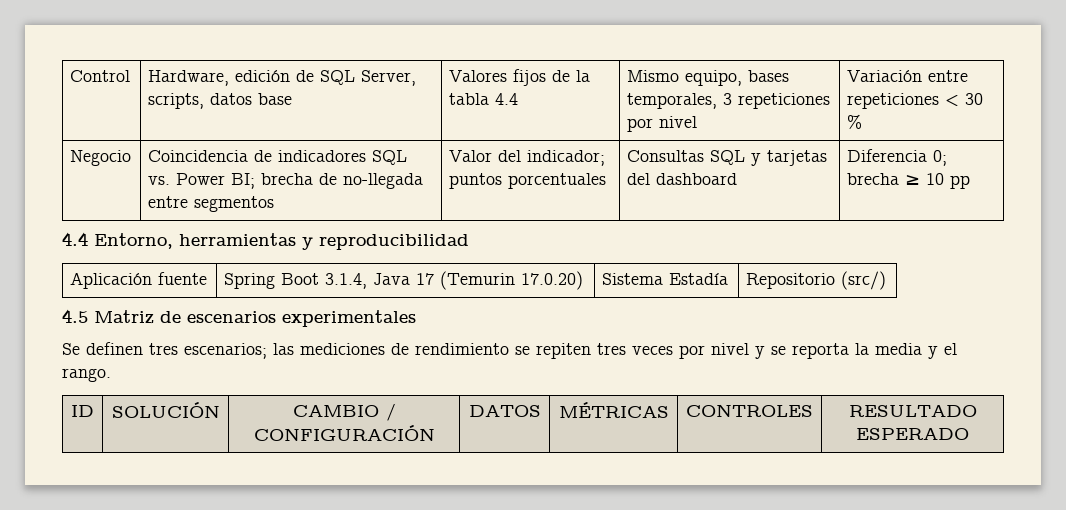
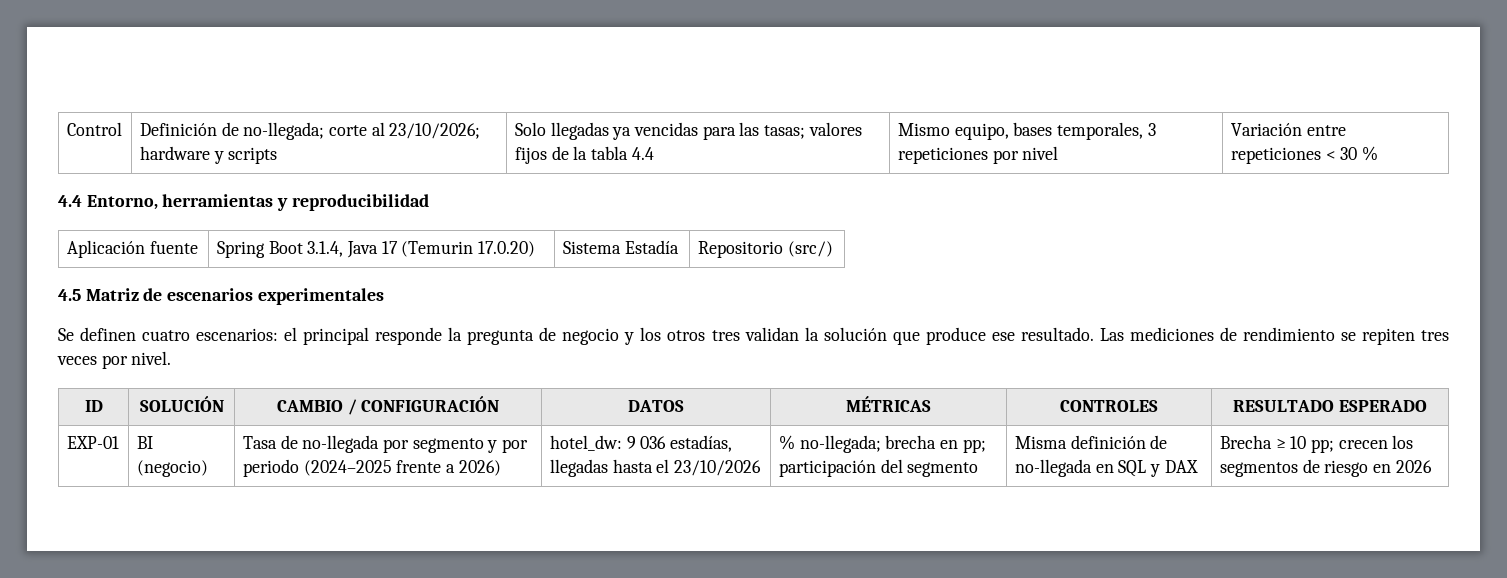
[148,70,417,86] [148,93,293,109] [449,70,508,82] Hardware, edición de SQL Server, scripts, datos base | Valores -> [139,122,481,140] [139,146,278,164] [514,122,862,140] Definición de no-llegada; corte al 23/10/2026; hardware y scripts | Solo llegadas ya vencidas para las tasas; valores
[70,150,132,166] [148,150,408,165] [148,173,424,189] [148,196,275,212] [449,150,606,166] [449,173,607,189] [627,150,828,166] [627,173,738,185] [847,149,948,166] [847,173,971,189] // Negocio | Coincidencia de indicadores SQL vs. Power BI; brecha de no-llegada entre segmentos | Valor del indicador; puntos porcentuales | Consultas SQL y tarjetas del dashboard | Diferencia 0; brecha ≥ 10 pp -> (1379, 153) none
[149,343,294,359] tres escenarios; las -> [142,327,1124,345] cuatro escenarios: el principal responde la pregunta de negocio y los otros tres validan la solución que produce ese resultado. Las
[711,343,957,359] [62,368,111,382] nivel y se reporta la media y el rango. -> [131,351,172,365] nivel.
(969, 434) none -> [66,436,119,449] [136,436,153,449] [136,460,208,477] [242,435,529,453] [242,459,501,477] [549,435,733,452] [549,459,762,477] [778,435,986,453] [778,459,979,477] [1014,435,1168,449] [1014,459,1198,477] [1219,435,1414,453] [1219,459,1432,477] // EXP-01 | BI (negocio) | Tasa de no-llegada por segmento y por periodo (2024–2025 frente a 2026) | hotel_dw: 9 036 estadías, llegadas hasta el 23/10/2026 | % no-llegada; brecha en pp; participación del segmento | Misma definición de no-llegada en SQL y DAX | Brecha ≥ 10 pp; crecen los segmentos de riesgo en 2026

